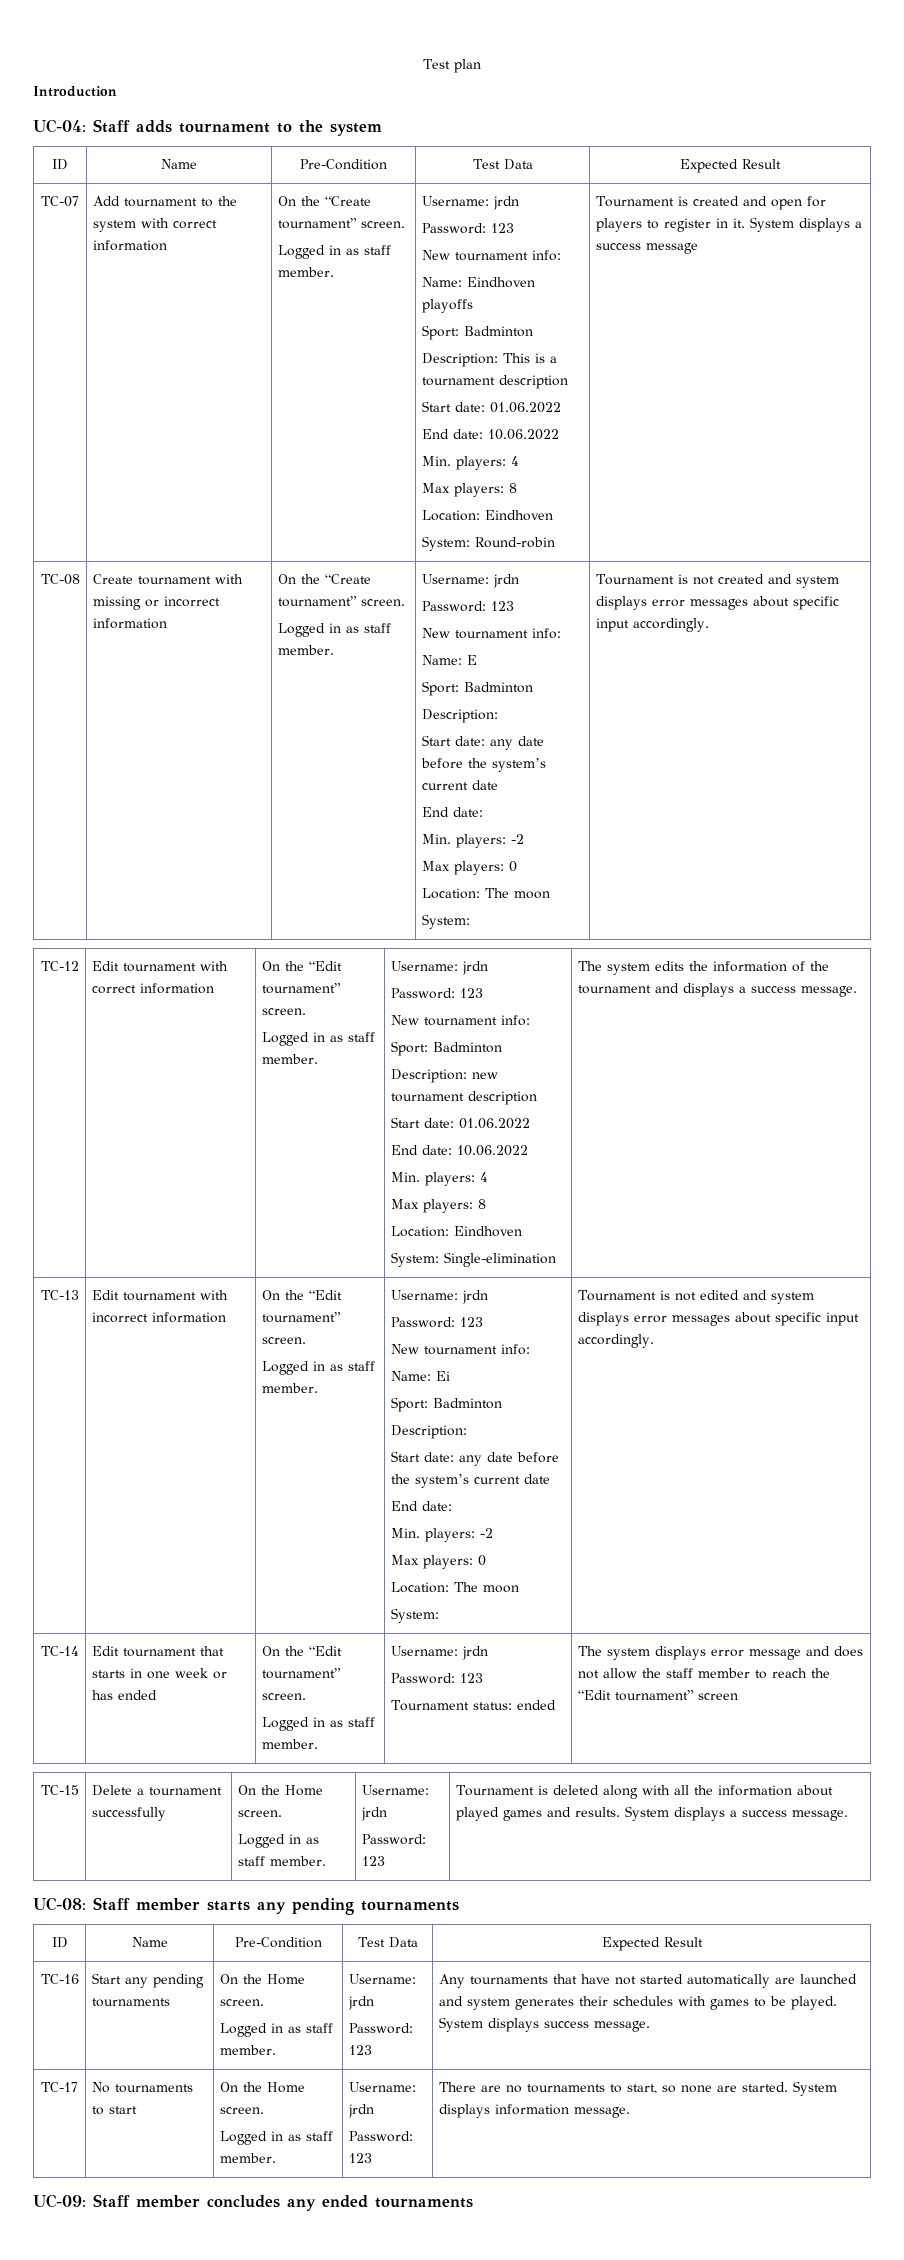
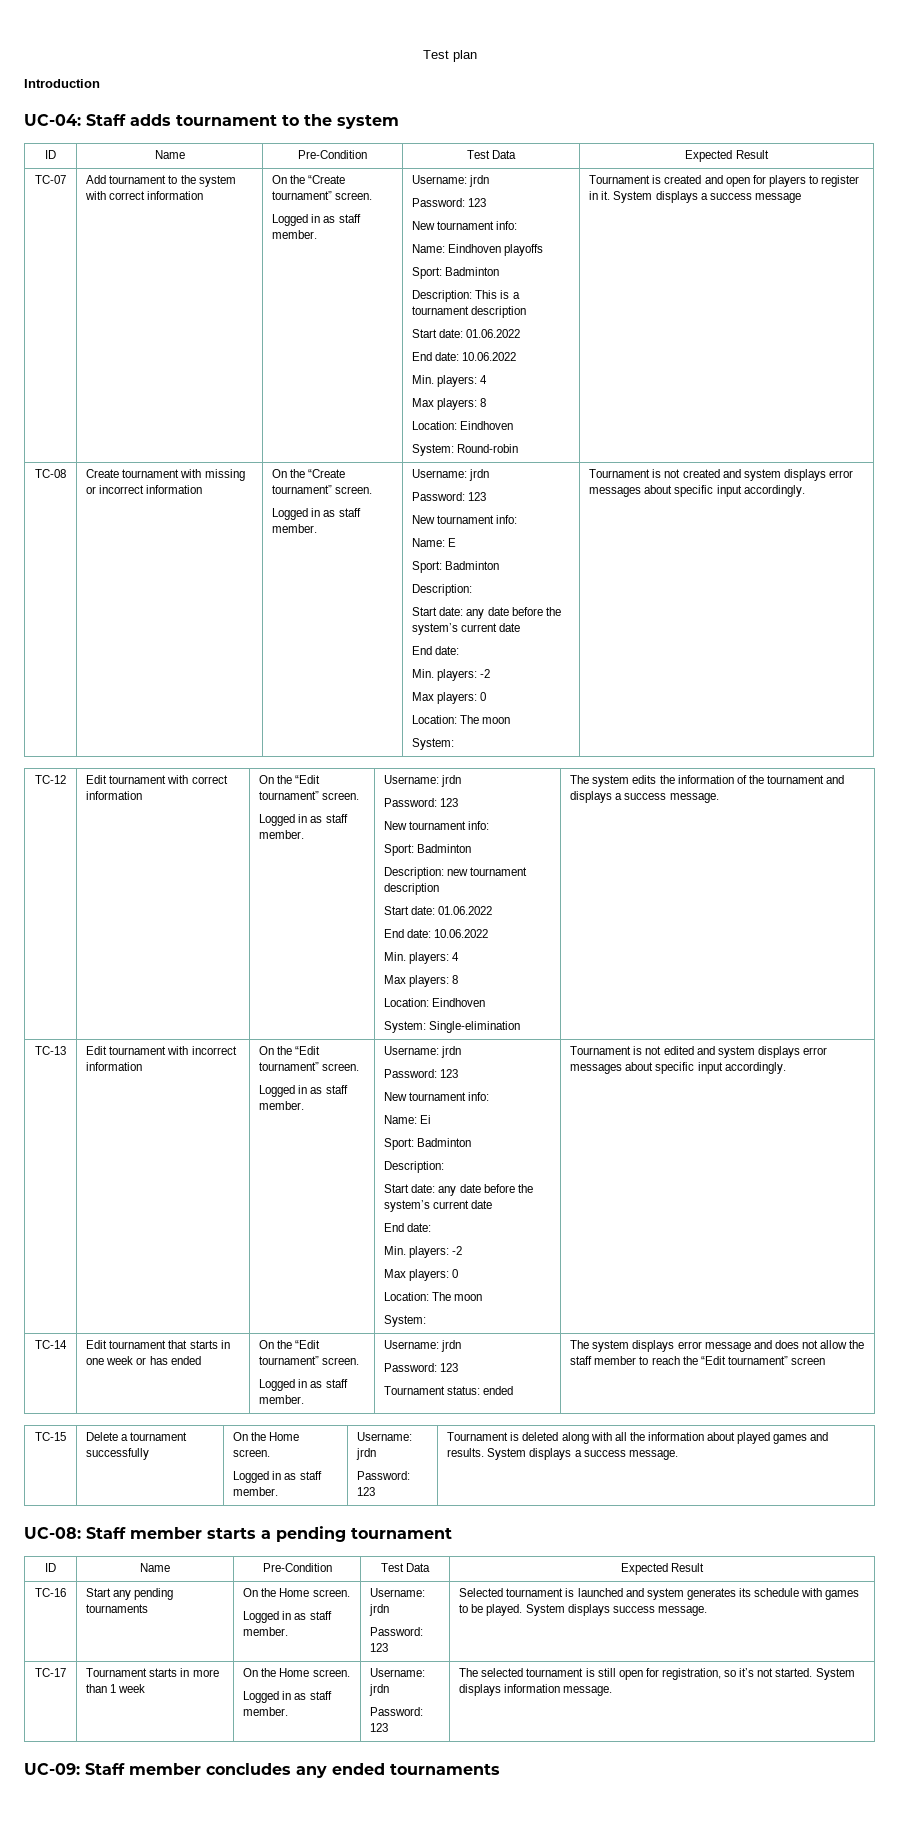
[257,1898,459,1915] any pending tournaments -> [261,1526,452,1542] a pending tournament
[438,1974,795,1988] Any tournaments that have not started automatically are -> [459,1588,575,1597] Selected tournament is
[578,1996,673,2006] their schedules -> [738,1588,800,1597] its schedule
[91,2082,193,2093] [91,2106,137,2115] No tournaments to start -> [86,1668,219,1677] [86,1684,146,1693] Tournament starts in more than 1 week
[438,2082,737,2094] There are no tournaments to start, so none are -> [459,1668,774,1680] The selected tournament is still open for registration, so it’s not

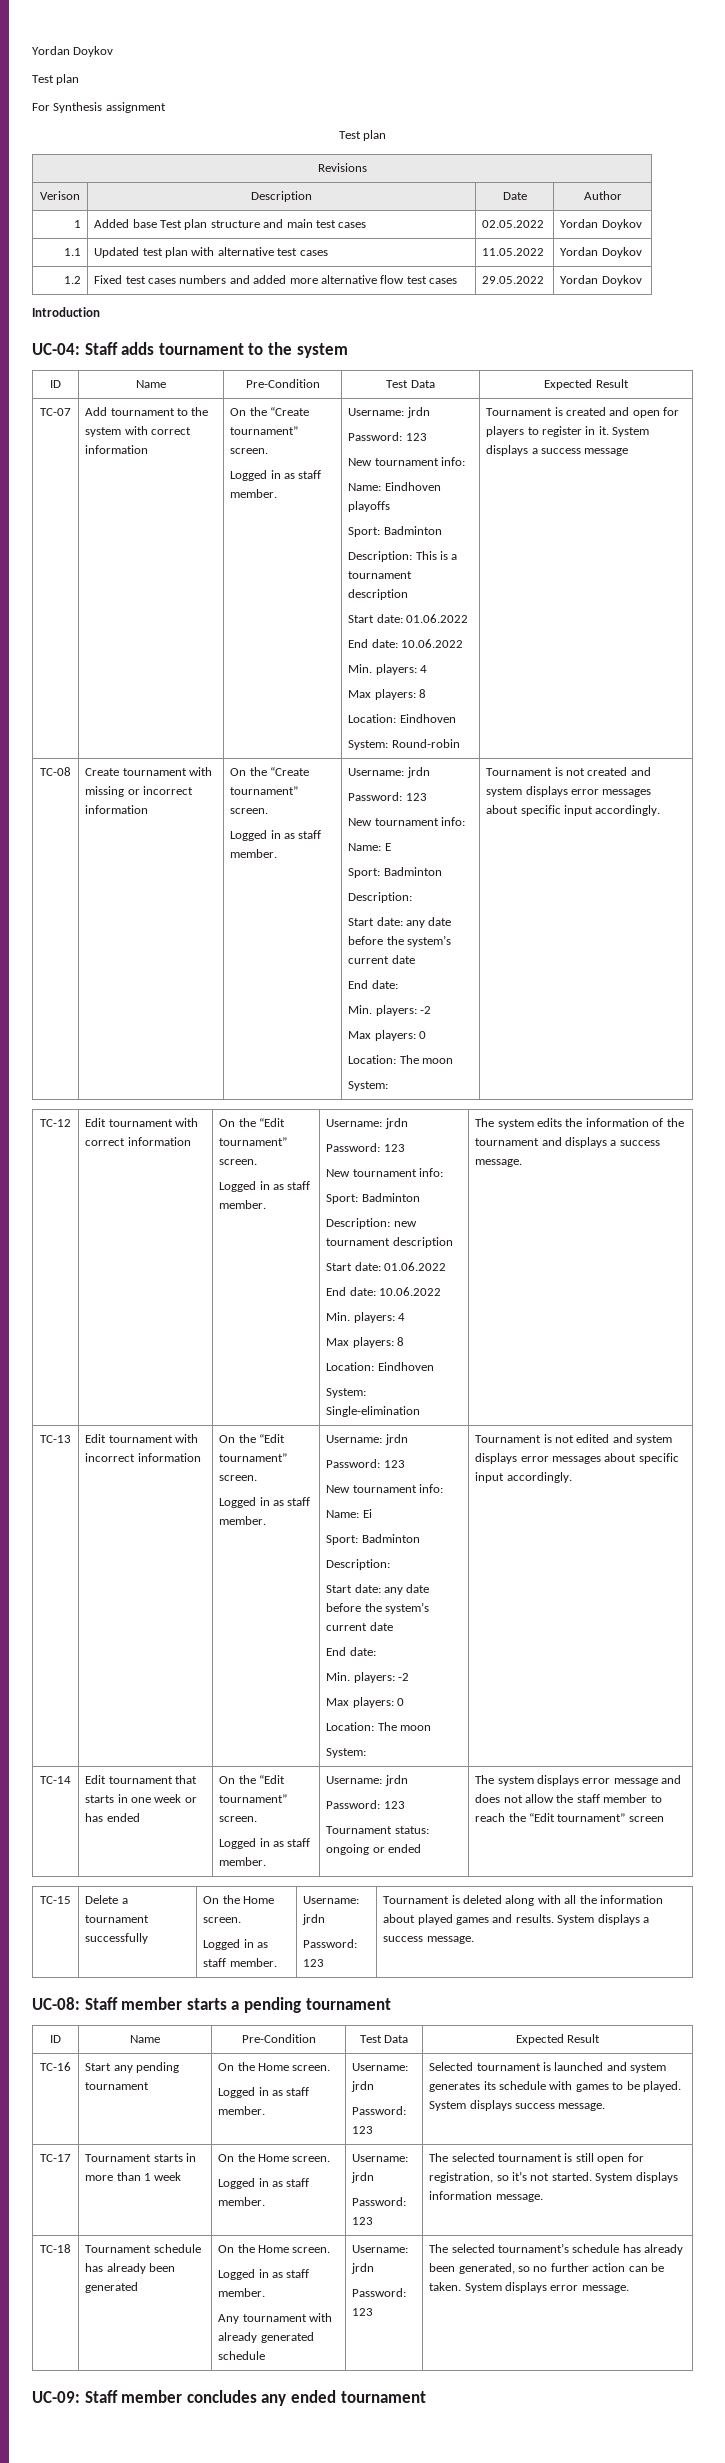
[422,50,477,62] Test plan -> [32,46,114,57] [32,74,80,85] [32,102,166,113] [338,130,387,141] [317,163,367,172] [40,191,80,200] [251,191,312,202] [502,192,527,200] [583,191,622,200] [73,220,81,228] [94,219,367,230] [482,220,545,228] [560,219,642,230] [63,248,81,256] [94,247,328,258] [482,248,545,256] [560,247,642,258] [63,276,81,284] [94,275,458,284] [482,276,545,284] [560,275,642,286] Yordan Doykov // Test plan // For Synthesis assignment // Test plan // Revisions // Verison | Description | Date | Author // 1 | Added base Test plan structure and main test cases | 02.05.2022 | Yordan Doykov // 1.1 | Updated test plan with alternative test cases | 11.05.2022 | Yordan Doykov // 1.2 | Fixed test cases numbers and added more alternative flow test cases | 29.05.2022 | Yordan Doykov
(481, 1390) none -> [326,1844,385,1855] ongoing or
[86,1604,149,1613] tournaments -> [85,2082,150,2090] tournament
(613, 1691) none -> [40,2244,71,2253] [85,2244,201,2253] [85,2263,176,2274] [85,2282,139,2293] [218,2244,331,2253] [218,2269,310,2280] [218,2288,266,2297] [218,2313,333,2324] [218,2332,314,2343] [218,2351,266,2360] [352,2245,409,2253] [351,2263,375,2274] [352,2288,407,2297] [352,2308,374,2316] [429,2243,684,2255] [429,2263,664,2274] [429,2282,629,2293] // TC-18 | Tournament schedule has already been generated | On the Home screen. // Logged in as staff member. // Any tournament with already generated schedule | Username: jrdn // Password: 123 | The selected tournament’s schedule has already been generated, so no further action can be taken. System displays error message.
[390,1763,500,1775] tournaments -> [340,2391,426,2403] tournament

